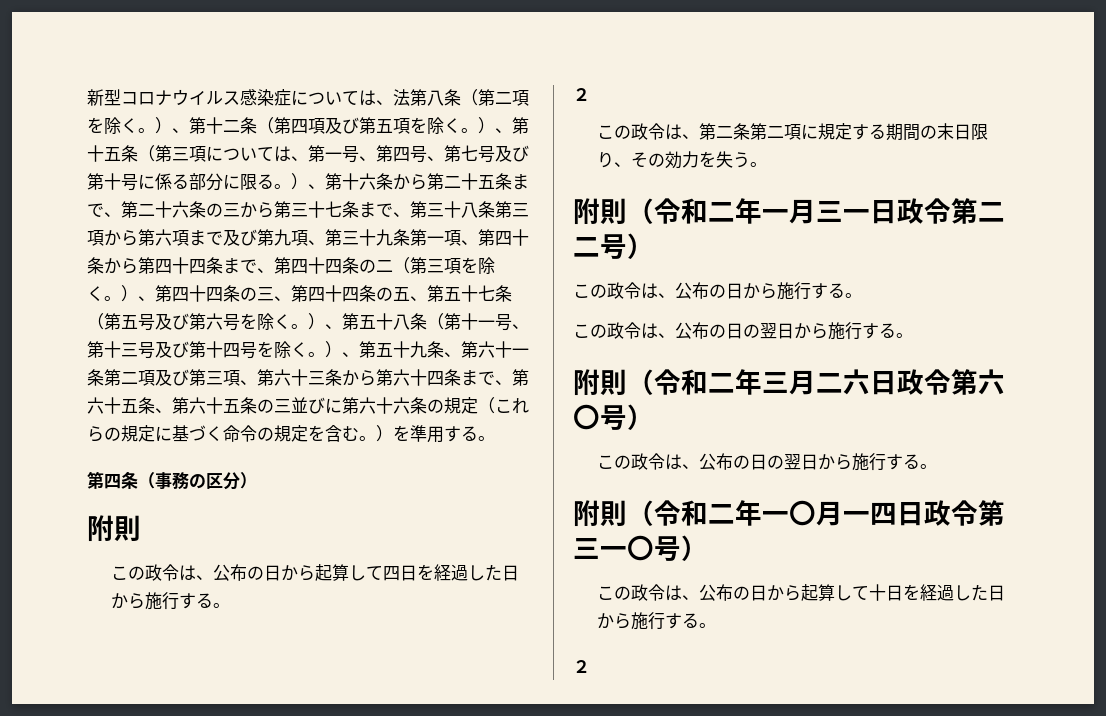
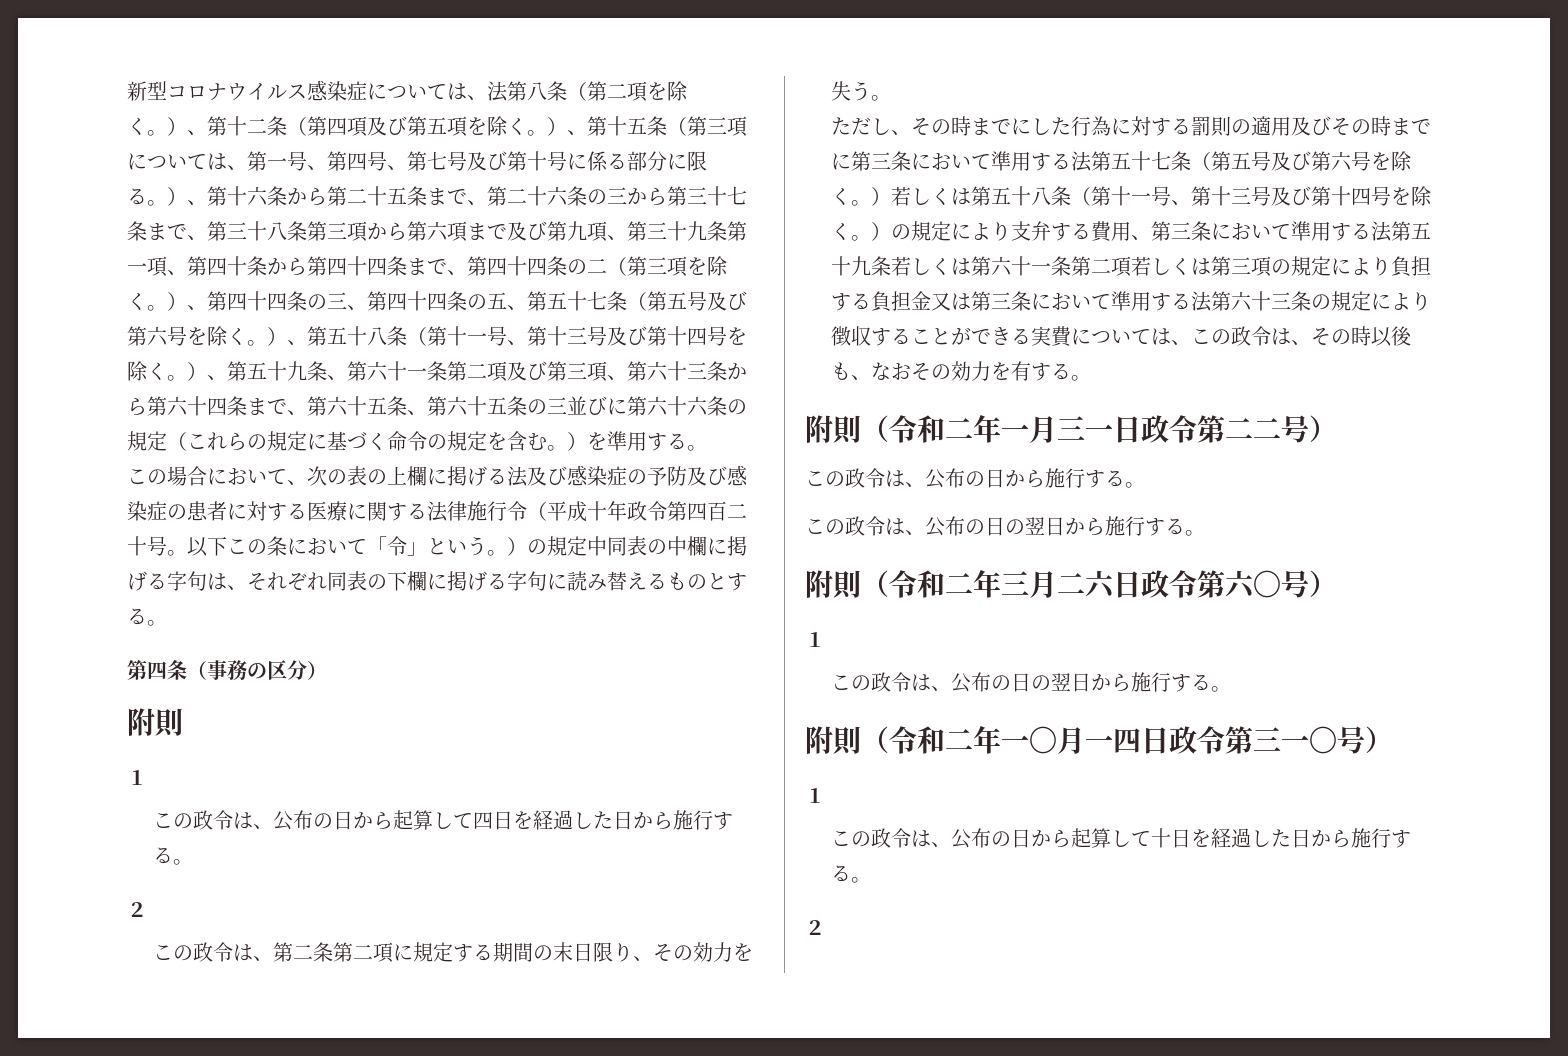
(495, 438) none -> [127,465,748,487] [127,501,747,522] [127,536,747,557] [127,571,747,591] [127,608,167,626] // この場合において、次の表の上欄に掲げる法及び感染症の予防及び感染症の患者に対する医療に関する法律施行令（平成十年政令第四百二十号。以下この条において「令」という。）の規定中同表の中欄に掲げる字句は、それぞれ同表の下欄に掲げる字句に読み替えるものとする。
(141, 528) none -> [127,770,147,785] // １
(767, 164) none -> [831,116,1432,137] [831,151,1413,172] [831,186,1433,206] [831,221,1432,242] [831,256,1432,277] [831,291,1432,312] [831,326,1413,347] [831,361,1092,381] // ただし、その時までにした行為に対する罰則の適用及びその時までに第三条において準用する法第五十七条（第五号及び第六号を除く。）若しくは第五十八条（第十一号、第十三号及び第十四号を除く。）の規定により支弁する費用、第三条において準用する法第五十九条若しくは第六十一条第二項若しくは第三項の規定により負担する負担金又は第三条において準用する法第六十三条の規定により徴収することができる実費については、この政令は、その時以後も、なおその効力を有する。
(654, 417) none -> [805,632,825,647] // １
(708, 548) none -> [805,788,825,803] // １

